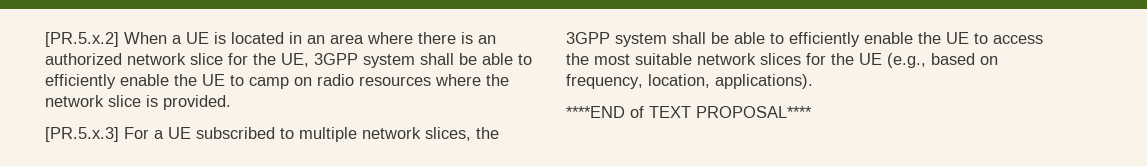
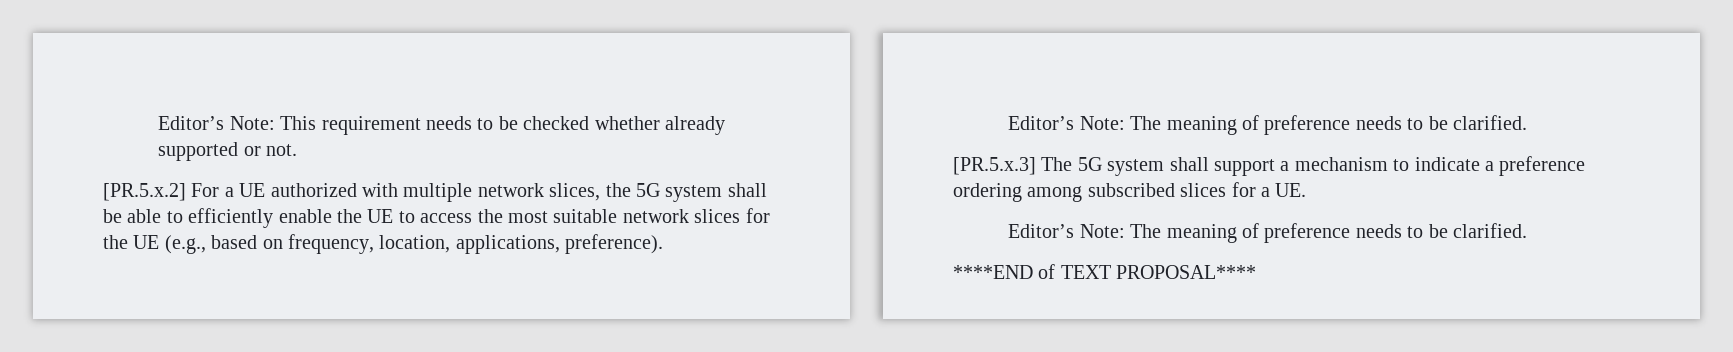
[45,32,496,47] [45,53,532,68] [45,74,509,89] [45,95,231,110] [45,127,119,142] [PR.5.x.2] When a UE is located in an area where there is an authorized network slice for the UE, 3GPP system shall be able to efficiently enable the UE to camp on radio resources where the network slice is provided. // [PR.5.x.3] -> [158,116,725,135] [158,142,298,161] [103,183,186,201] Editor’s Note: This requirement needs to be checked whether already supported or not. // [PR.5.x.2]
[196,127,294,139] subscribed to -> [270,183,398,197] authorized with
[566,32,610,44] 3GPP -> [635,183,660,197] 5G
[715,74,813,89] applications). -> [455,234,664,254] [1008,115,1527,135] [953,156,1586,176] [953,182,1307,202] [1008,223,1527,243] applications, preference). // Editor’s Note: The meaning of preference needs to be clarified. // [PR.5.x.3] The 5G system shall support a mechanism to indicate a preference ordering among subscribed slices for a UE. // Editor’s Note: The meaning of preference needs to be clarified.

